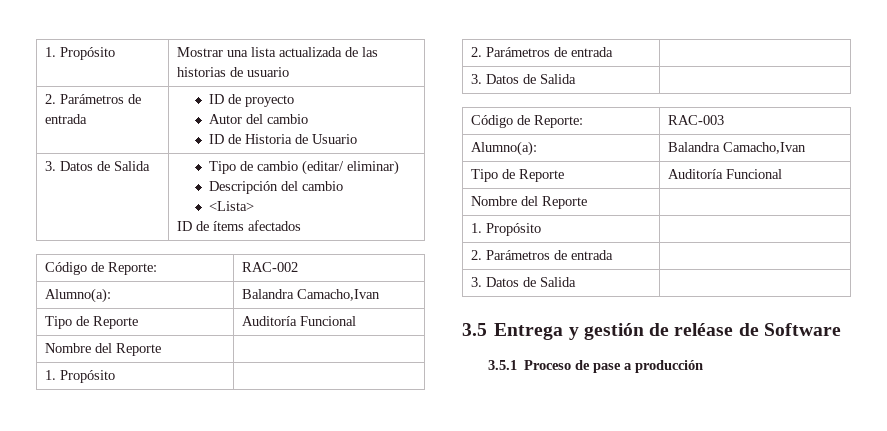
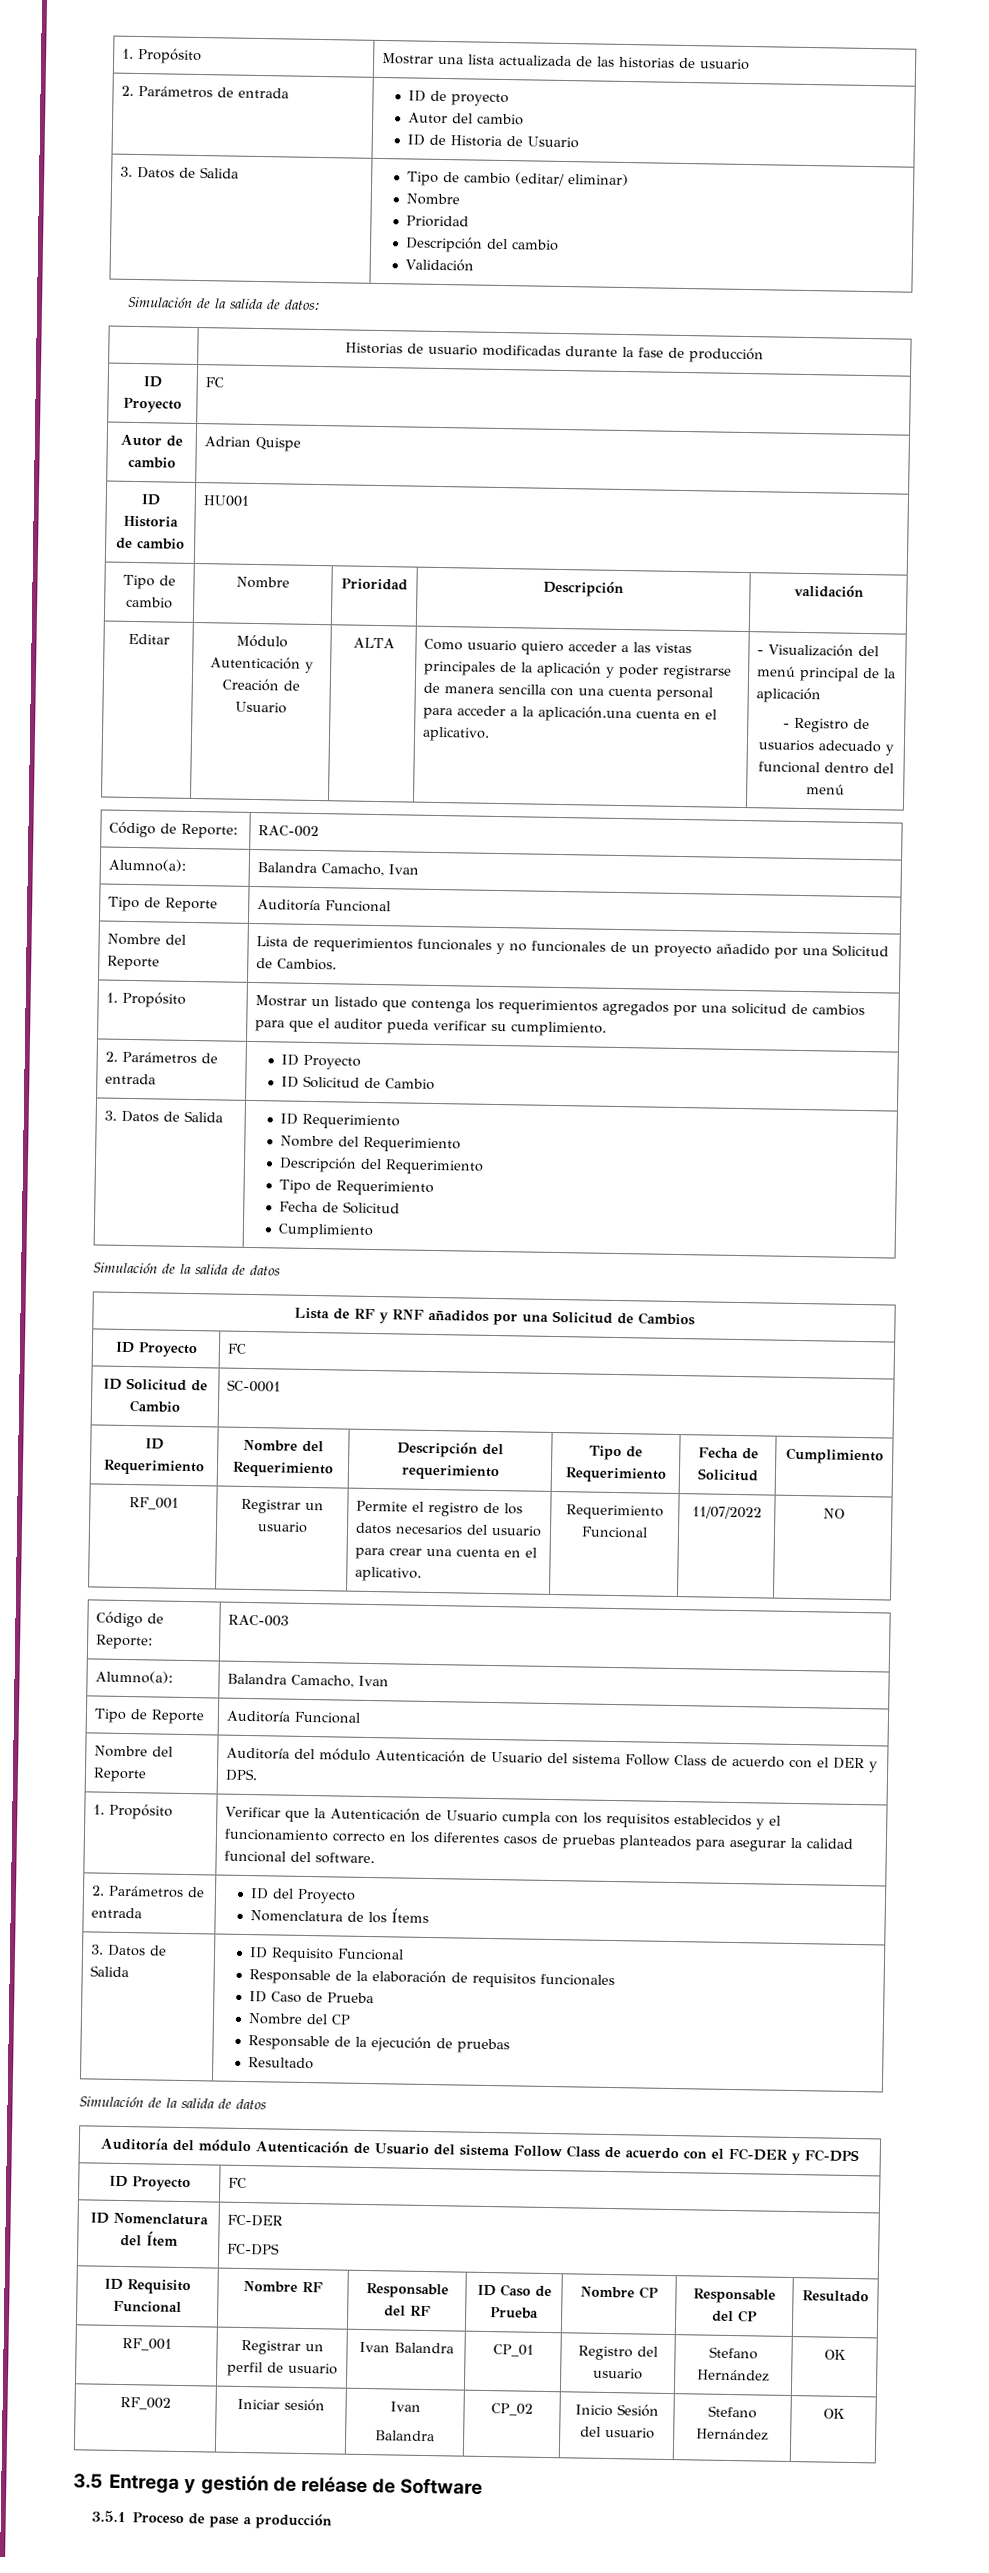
(399, 167) none -> [406,193,461,206] [406,215,470,228] // Nombre // Prioridad
[208,201,254,211] [177,220,302,231] <Lista> // ID de ítems afectados -> [405,258,475,272] [127,296,321,311] [345,342,764,364] [143,376,162,388] [123,397,182,413] [205,377,225,388] [120,434,183,447] [127,456,176,469] [204,436,302,452] [141,494,160,506] [123,515,179,528] [116,537,185,550] [203,495,250,507] [123,574,176,590] [126,596,173,609] [236,576,290,589] [341,578,408,591] [542,580,624,598] [793,584,864,598] [127,633,170,645] [236,634,288,648] [210,656,314,673] [222,678,300,692] [235,701,287,714] [352,637,395,649] [424,638,693,656] [424,660,733,680] [423,682,714,702] [423,705,718,723] [422,726,491,742] [757,643,880,657] [757,666,897,682] [756,687,822,704] [783,717,870,733] [757,739,894,756] [757,761,894,775] [806,784,845,795] Validación // Simulación de la salida de datos: // | Historias de usuario modificadas durante la fase de producción // ID Proyecto | FC // Autor de cambio | Adrian Quispe // ID Historia de cambio | HU001 // Tipo de cambio | Nombre | Prioridad | Descripción | validación // Editar | Módulo Autenticación y Creación de Usuario | ALTA | Como usuario quiero acceder a las vistas principales de la aplicación y poder registrarse de manera sencilla con una cuenta personal para acceder a la aplicación.una cuenta en el aplicativo. | - Visualización del menú principal de la aplicación // - Registro de usuarios adecuado y funcional dentro del menú
[297,289,381,301] [45,316,139,329] [242,316,357,326] [45,343,162,356] [45,370,116,383] [471,47,614,57] [471,74,577,84] Camacho,Ivan // Tipo de Reporte | Auditoría Funcional // Nombre del Reporte | // 1. Propósito | // 2. Parámetros de entrada | // 3. Datos de Salida | -> [321,863,420,877] [108,896,219,913] [257,899,392,913] [107,933,187,946] [107,955,161,971] [256,936,890,959] [256,958,338,971] [106,991,187,1008] [255,995,866,1017] [255,1018,608,1037] [105,1051,219,1065] [105,1073,157,1085] [281,1054,362,1070] [281,1075,436,1091] [104,1110,224,1123] [280,1113,401,1130] [280,1135,462,1153] [279,1156,485,1175] [279,1179,435,1197] [279,1201,401,1215] [278,1223,374,1240] [93,1262,281,1276] [293,1307,695,1326] [114,1341,198,1358] [227,1343,248,1354] [103,1377,208,1392] [129,1400,181,1413] [227,1379,282,1393] [145,1438,164,1450] [103,1459,205,1476] [243,1439,324,1453] [232,1461,334,1478] [397,1441,504,1458] [400,1464,500,1481] [589,1445,643,1461] [564,1467,667,1483] [697,1447,759,1460] [696,1468,759,1482] [785,1447,884,1465] [128,1497,179,1510] [241,1498,324,1514] [256,1521,308,1533] [356,1500,524,1517] [355,1522,543,1537] [355,1547,538,1560] [355,1566,423,1582] [566,1504,664,1520] [581,1526,648,1539] [692,1506,762,1520] [822,1508,845,1519] Camacho, Ivan // Tipo de Reporte | Auditoría Funcional // Nombre del Reporte | Lista de requerimientos funcionales y no funcionales de un proyecto añadido por una Solicitud de Cambios. // 1. Propósito | Mostrar un listado que contenga los requerimientos agregados por una solicitud de cambios para que el auditor pueda verificar su cumplimiento. // 2. Parámetros de entrada | ID Proyecto // ID Solicitud de Cambio // 3. Datos de Salida | ID Requerimiento // Nombre del Requerimiento // Descripción del Requerimiento // Tipo de Requerimiento // Fecha de Solicitud // Cumplimiento // Simulación de la salida de datos // Lista de RF y RNF añadidos por una Solicitud de Cambios // ID Proyecto | FC // ID Solicitud de Cambio | SC-0001 // ID Requerimiento | Nombre del Requerimiento | Descripción del requerimiento | Tipo de Requerimiento | Fecha de Solicitud | Cumplimiento // RF_001 | Registrar un usuario | Permite el registro de los datos necesarios del usuario para crear una cuenta en el aplicativo. | Requerimiento Funcional | 11/07/2022 | NO
[723,142,807,154] [471,169,565,182] [668,169,783,179] [471,196,588,209] [471,223,542,236] [471,250,614,260] [471,277,577,287] Camacho,Ivan // Tipo de Reporte | Auditoría Funcional // Nombre del Reporte | // 1. Propósito | // 2. Parámetros de entrada | // 3. Datos de Salida | -> [291,1674,390,1688] [94,1708,206,1725] [226,1710,361,1724] [94,1745,174,1758] [93,1767,148,1783] [226,1747,879,1773] [225,1768,259,1782] [93,1803,174,1820] [225,1806,782,1830] [224,1828,854,1852] [224,1850,376,1865] [91,1885,206,1898] [91,1907,143,1919] [250,1888,357,1904] [250,1908,430,1924] [90,1944,168,1957] [90,1965,130,1978] [249,1947,405,1963] [249,1969,616,1988] [249,1991,375,2004] [248,2013,352,2025] [248,2035,511,2054] [248,2057,315,2070] [79,2096,267,2110] [100,2137,859,2165] [108,2175,191,2192] [228,2177,248,2189] [89,2212,209,2226] [119,2231,178,2247] [227,2214,284,2227] [227,2242,281,2256] [104,2278,191,2295] [113,2300,182,2313] [243,2281,323,2293] [365,2283,449,2299] [383,2305,431,2317] [476,2284,552,2298] [490,2307,539,2319] [580,2286,658,2299] [693,2288,776,2304] [712,2310,757,2323] [802,2290,869,2303] [121,2338,172,2351] [240,2339,324,2355] [226,2361,338,2377] [358,2341,454,2354] [492,2344,534,2357] [578,2345,658,2361] [593,2367,643,2380] [709,2346,758,2360] [697,2369,770,2382] [823,2349,846,2360] [120,2397,171,2410] [237,2398,325,2412] [389,2401,421,2412] [375,2430,435,2442] [491,2403,533,2416] [575,2404,659,2417] [579,2426,655,2439] [708,2405,757,2419] [696,2428,769,2441] [822,2408,845,2419] Camacho, Ivan // Tipo de Reporte | Auditoría Funcional // Nombre del Reporte | Auditoría del módulo Autenticación de Usuario del sistema Follow Class de acuerdo con el DER y DPS. // 1. Propósito | Verificar que la Autenticación de Usuario cumpla con los requisitos establecidos y el funcionamiento correcto en los diferentes casos de pruebas planteados para asegurar la calidad funcional del software. // 2. Parámetros de entrada | ID del Proyecto // Nomenclatura de los Ítems // 3. Datos de Salida | ID Requisito Funcional // Responsable de la elaboración de requisitos funcionales // ID Caso de Prueba // Nombre del CP // Responsable de la ejecución de pruebas // Resultado // Simulación de la salida de datos // Auditoría del módulo Autenticación de Usuario del sistema Follow Class de acuerdo con el FC-DER y FC-DPS // ID Proyecto | FC // ID Nomenclatura del Ítem | FC-DER // FC-DPS // ID Requisito Funcional | Nombre RF | Responsable del RF | ID Caso de Prueba | Nombre CP | Responsable del CP | Resultado // RF_001 | Registrar un perfil de usuario | Ivan Balandra | CP_01 | Registro del usuario | Stefano Hernández | OK // RF_002 | Iniciar sesión | Ivan // Balandra | CP_02 | Inicio Sesión del usuario | Stefano Hernández | OK

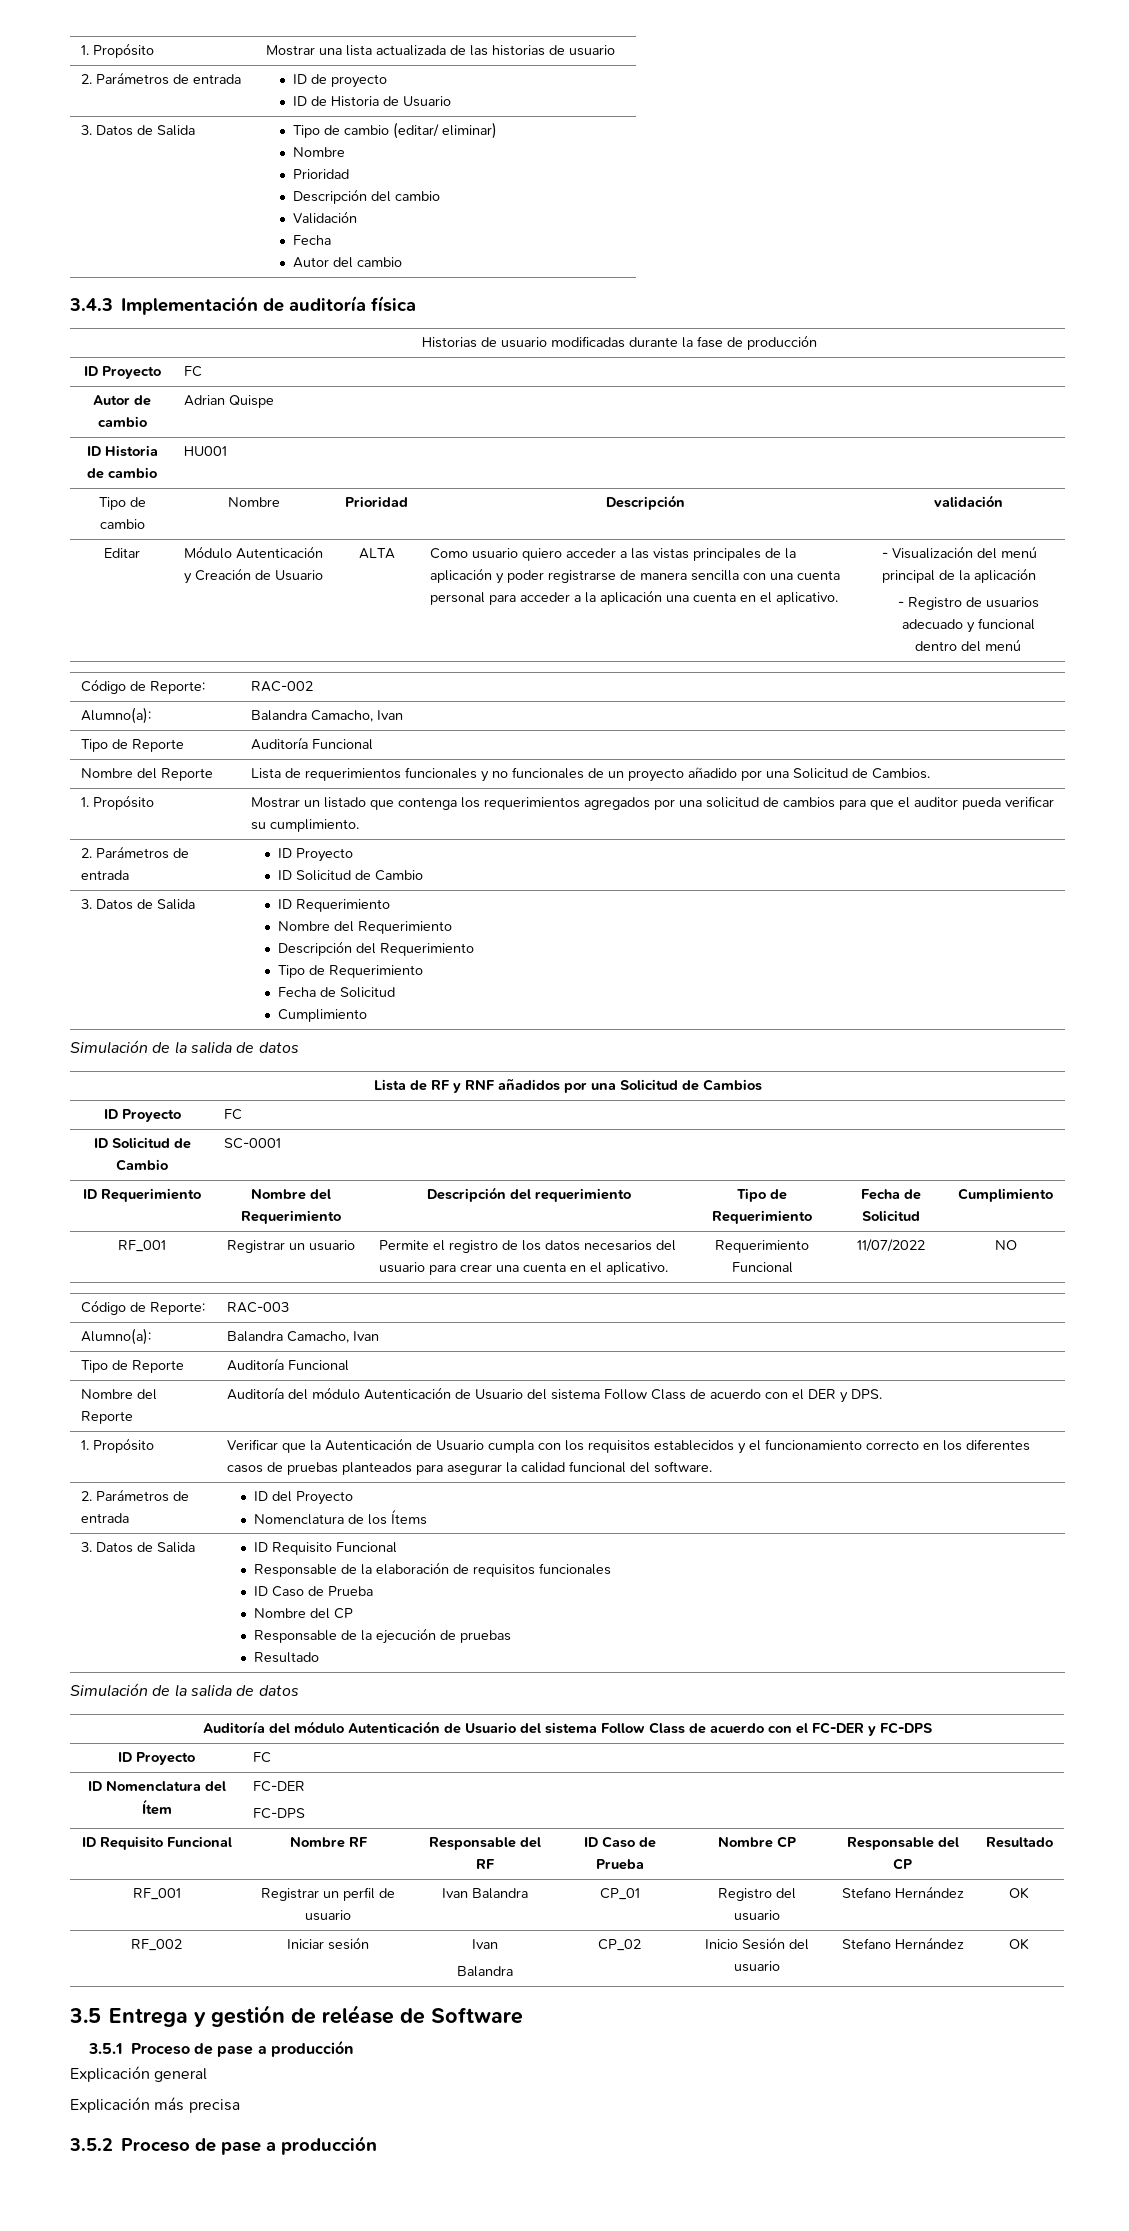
[408,112,525,126] // Autor del cambio -> (387, 81) none
[127,296,321,311] // Simulación de la salida de datos: -> [292,235,331,245] [292,257,402,268] [69,296,416,315] // Fecha // Autor del cambio // 3.4.3 Implementación de auditoría física
[538,705,633,723] aplicación.una -> [599,590,689,605] aplicación una
(332, 2521) none -> [70,2066,208,2082] [70,2097,240,2113] [69,2136,377,2155] // Explicación general // Explicación más precisa // 3.5.2 Proceso de pase a producción

